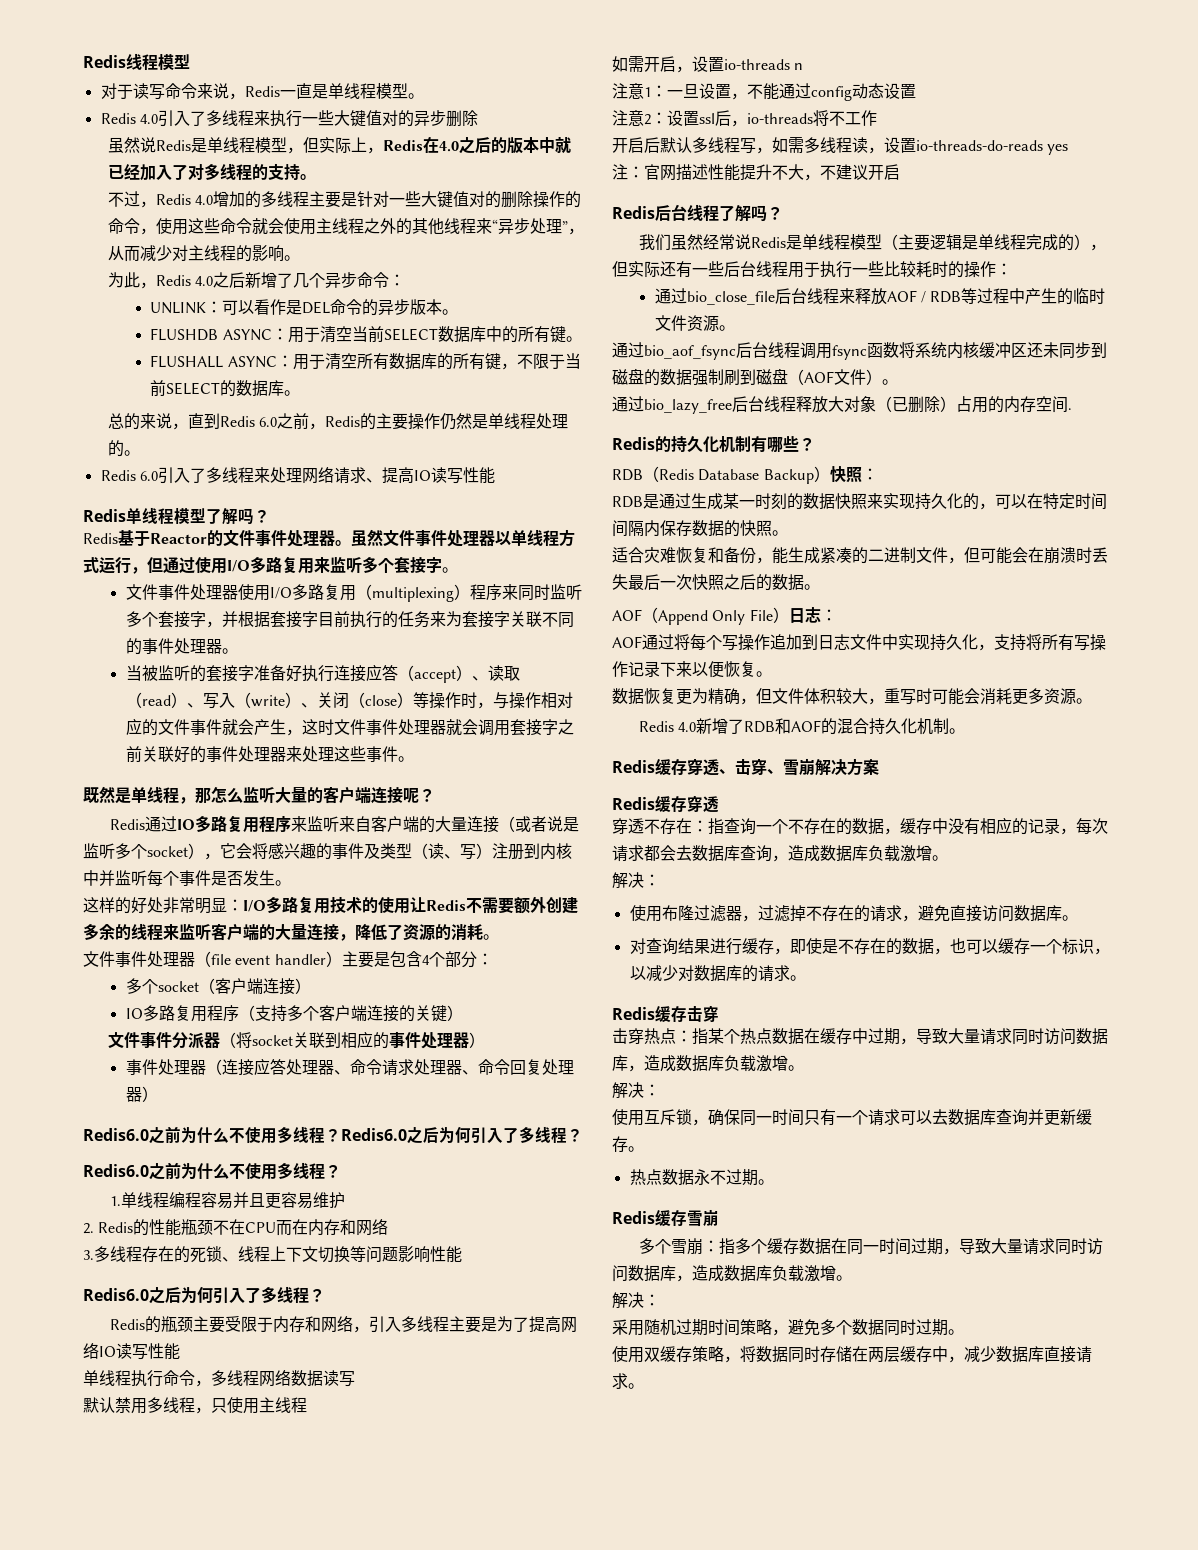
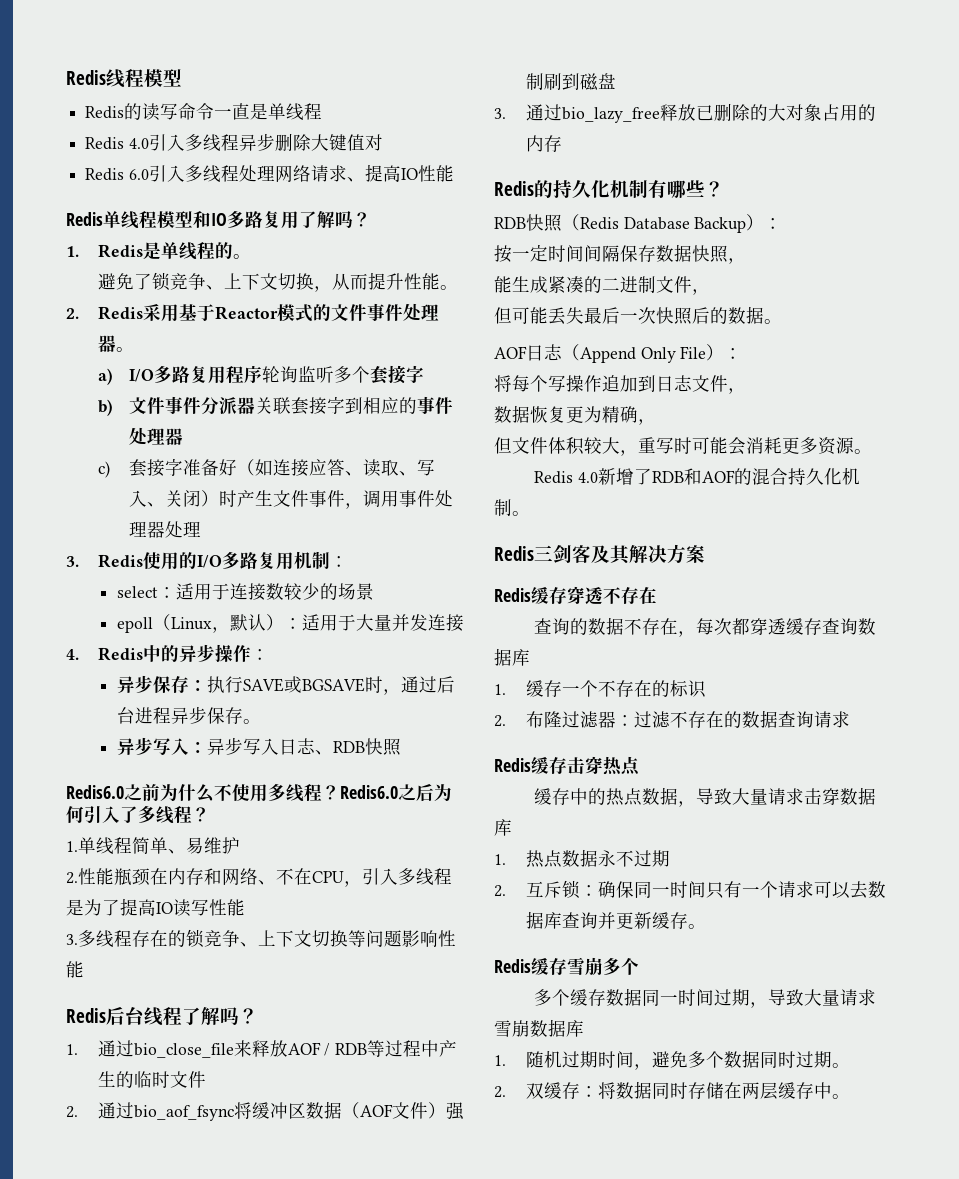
[100,83,133,99] 对于 -> [85,103,143,120] Redis的
[196,83,280,100] 来说，Redis -> (215, 111) none
[375,83,424,99] 模型。 -> (323, 111) none
[189,110,478,127] [107,136,571,154] [107,163,316,181] [107,191,582,208] [107,218,584,235] [107,245,300,262] [107,272,406,289] [150,299,459,316] [150,326,582,343] [150,353,581,370] [150,380,301,397] [107,413,569,430] [107,440,140,457] 了多线程来执行一些大键值对的异步删除 // 虽然说Redis是单线程模型，但实际上，Redis在4.0之后的版本中就已经加入了对多线程的支持。 // 不过，Redis 4.0增加的多线程主要是针对一些大键值对的删除操作的命令，使用这些命令就会使用主线程之外的其他线程来“异步处理”，从而减少对主线程的影响。 // 为此，Redis 4.0之后新增了几个异步命令： // UNLINK：可以看作是DEL命令的异步版本。 // FLUSHDB ASYNC：用于清空当前SELECT数据库中的所有键。 // FLUSHALL ASYNC：用于清空所有数据库的所有键，不限于当前SELECT的数据库。 // 总的来说，直到Redis 6.0之前，Redis的主要操作仍然是单线程处理的。 -> [184,133,383,152] 多线程异步删除大键值对
[189,467,270,483] 了多线程来 -> [184,165,239,183] 多线程
[430,467,463,484] 读写 -> (418, 174) none
[206,508,270,525] [83,533,118,544] 了解吗？ // Redis -> [193,210,371,229] [66,242,251,260] [97,272,458,292] [66,304,179,322] 和IO多路复用了解吗？ // 1. Redis是单线程的。 // 避免了锁竞争、上下文切换，从而提升性能。 // 2. Redis采用
(207, 538) none -> [276,304,313,322] 模式
[351,529,575,547] [83,556,458,574] [125,584,582,602] [125,611,574,628] [125,638,238,655] [125,664,520,683] [125,692,573,709] [125,718,574,736] [125,746,414,763] [83,786,435,804] [109,815,579,833] [83,843,572,860] [83,870,291,886] [83,896,578,914] [83,923,499,941] [83,951,493,968] [125,978,311,995] [125,1005,463,1022] 虽然文件事件处理器以单线程方式运行，但通过使用I/O多路复用来监听多个套接字。 // 文件事件处理器使用I/O多路复用（multiplexing）程序来同时监听多个套接字，并根据套接字目前执行的任务来为套接字关联不同的事件处理器。 // 当被监听的套接字准备好执行连接应答（accept）、读取（read）、写入（write）、关闭（close）等操作时，与操作相对应的文件事件就会产生，这时文件事件处理器就会调用套接字之前关联好的事件处理器来处理这些事件。 // 既然是单线程，那怎么监听大量的客户端连接呢？ // Redis通过IO多路复用程序来监听来自客户端的大量连接（或者说是监听多个socket），它会将感兴趣的事件及类型（读、写）注册到内核中并监听每个事件是否发生。 // 这样的好处非常明显：I/O多路复用技术的使用让Redis不需要额外创建多余的线程来监听客户端的大量连接，降低了资源的消耗。 // 文件事件处理器（file event handler）主要是包含4个部分： // 多个socket（客户端连接） // IO多路复用程序（支持多个客户端连接的关键） // -> [97,365,424,385] [97,399,113,416] // a) I/O多路复用程序轮询监听多个套接字 // b)
[219,1032,325,1048] （将socket关联 -> [254,396,345,415] 关联套接字
[468,1032,485,1048] [125,1058,574,1076] [125,1086,158,1102] ） // 事件处理器（连接应答处理器、命令请求处理器、命令回复处理器） -> [97,458,435,478] [128,490,453,509] [128,521,201,538] [66,551,348,570] [116,583,374,601] [116,614,464,633] [66,644,269,662] [116,675,455,695] [116,706,261,724] [116,737,401,756] // c)套接字准备好（如连接应答、读取、写入、关闭）时产生文件事件，调用事件处理器处理 // 3. Redis使用的I/O多路复用机制： // select：适用于连接数较少的场景 // epoll（Linux，默认）：适用于大量并发连接 // 4. Redis中的异步操作： // 异步保存：执行SAVE或BGSAVE时，通过后台进程异步保存。 // 异步写入：异步写入日志、RDB快照
[83,1162,341,1180] // Redis6.0之前为什么不使用多线程？ -> (210, 814) none
[168,1192,297,1209] 编程容易并且更容 -> [132,837,186,854] 简单、
[98,1219,150,1236] Redis的 -> (78, 878) none
[213,1219,293,1236] 不在CPU而 -> (150, 877) none
(389, 1226) none -> [258,868,452,887] [66,898,245,917] 、不在CPU，引入多线程是为了提高IO读写性能
[190,1246,270,1263] 死锁、线程 -> [186,929,258,948] 锁竞争、
[83,1286,325,1304] [109,1315,577,1333] [83,1342,180,1360] [83,1369,355,1387] [83,1397,307,1414] [612,56,804,73] [612,83,916,101] [612,110,877,127] [612,137,1069,155] [612,164,900,181] // Redis6.0之后为何引入了多线程？ // Redis的瓶颈主要受限于内存和网络，引入多线程主要是为了提高网络IO读写性能 // 单线程执行命令，多线程网络数据读写 // 默认禁用多线程，只使用主线程 // 如需开启，设置io-threads n // 注意1：一旦设置，不能通过config动态设置 // 注意2：设置ssl后，io-threads将不工作 // 开启后默认多线程写，如需多线程读，设置io-threads-do-reads yes // 注：官网描述性能提升不大，不建议开启 -> (84, 969) none
[638,234,1106,251] [612,261,1012,278] [654,288,839,305] 我们虽然经常说Redis是单线程模型（主要逻辑是单线程完成的），但实际还有一些后台线程用于执行一些比较耗时的操作： // 通过bio_close_file后台线程 -> [66,1040,234,1058] 1.通过bio_close_file
[686,315,735,332] 资源。 // -> [66,1106,78,1118] // 2.
[736,342,1107,360] [612,368,898,386] [612,396,956,414] 后台线程调用fsync函数将系统内核缓冲区还未同步到磁盘的数据强制刷到磁盘（AOF文件）。 // 通过bio_lazy_free后台线程释放大对象（已删除） -> [233,1101,464,1120] [525,73,616,91] [494,103,822,123] 将缓冲区数据（AOF文件）强制刷到磁盘 // 3.通过bio_lazy_free释放已删除的大对象
[1036,396,1072,413] 空间. -> (562, 143) none
(643, 475) none -> [526,214,562,232] 快照
[829,466,878,483] [612,493,1059,510] 快照： // RDB是通过生成某一时刻的数据快照来实现持久化的，可以在特 -> [764,218,783,229] [494,245,530,263] ： // 按一
[644,520,660,537] 内 -> (620, 253) none
[724,520,788,537] [612,547,772,564] 的快照。 // 适合灾难恢复和备份， -> [692,245,746,264] 快照， //
[964,547,1092,564] 但可能会在崩溃时 -> [494,307,548,324] // 但可能
[724,574,740,590] 之 -> (692, 316) none
(642, 615) none -> [526,344,562,361] 日志
[788,607,837,623] [612,634,674,650] 日志： // AOF通过 -> [724,348,743,359] ： //
[882,634,1106,651] [612,661,772,678] 中实现持久化，支持将所有写操作记录下来以便恢复。 -> [728,388,746,394] ，
(756, 701) none -> (656, 422) //
[655,758,815,776] 缓存穿透、击穿、雪崩 -> [534,545,631,565] 三剑客及其
[612,817,1108,835] [612,845,948,862] [612,872,660,889] [629,905,1078,922] [629,938,1110,955] [629,965,806,982] // 穿透不存在：指查询一个不存在的数据，缓存中没有相应的记录，每次请求都会去数据库查询，造成数据库负载激增。 // 解决： // 使用布隆过滤器，过滤掉不存在的请求，避免直接访问数据库。 // 对查询结果进行缓存，即使是不存在的数据，也可以缓存一个标识，以减少对数据库的请求。 -> [603,586,657,604] [534,617,877,637] [494,648,530,666] [494,680,706,698] [494,710,850,728] 不存在 // 查询的数据不存在，每次都穿透缓存查询数据库 // 1.缓存一个不存在的标识 // 2.布隆过滤器：过滤不存在的数据查询请求
[612,1028,1108,1045] [612,1055,804,1072] [612,1082,660,1099] [612,1109,708,1126] // 击穿热点：指某个热点数据在缓存中过期，导致大量请求同时访问数据库，造成数据库负载激增。 // 解决： // 使用互斥锁， -> [603,756,640,776] [534,787,877,807] [494,819,512,836] [494,849,670,868] [494,880,598,899] 热点 // 缓存中的热点数据，导致大量请求击穿数据库 // 1.热点数据永不过期 // 2.互斥锁：
[629,1169,774,1186] // 热点数据永不过期。 -> (706, 926) none
[638,1238,735,1255] // 多个雪崩：指 -> [603,957,639,975] 多个 //
[830,1238,847,1254] 在 -> (643, 997) none
[1054,1238,1103,1255] [612,1265,852,1282] [612,1292,660,1309] [612,1319,644,1336] 同时访问数据库，造成数据库负载激增。 // 解决： // 采用 -> [494,1019,584,1037] [494,1055,506,1066] 雪崩数据库 // 1.
[740,1319,772,1335] 策略 -> (634, 1059) none
[612,1346,740,1363] 使用双缓存策略， -> [494,1082,598,1099] 2.双缓存：
[948,1346,1092,1363] [612,1373,628,1389] ，减少数据库直接请求 -> (832, 1090) none

